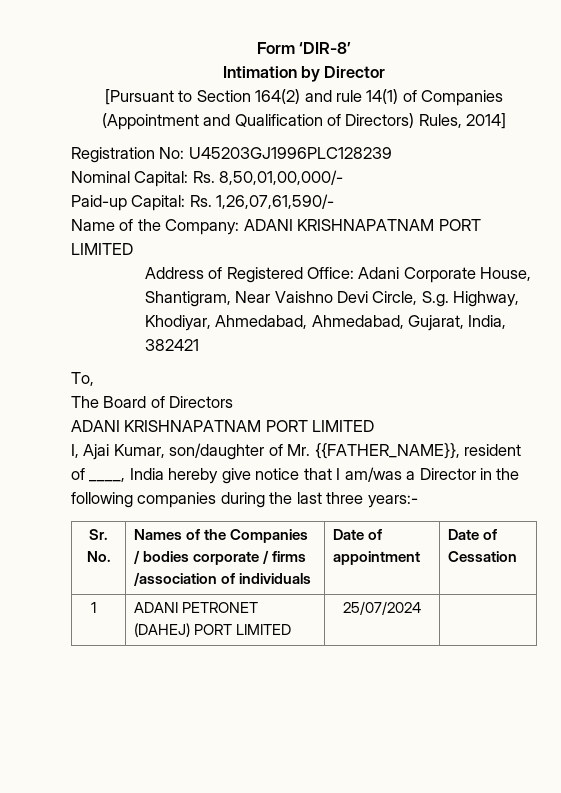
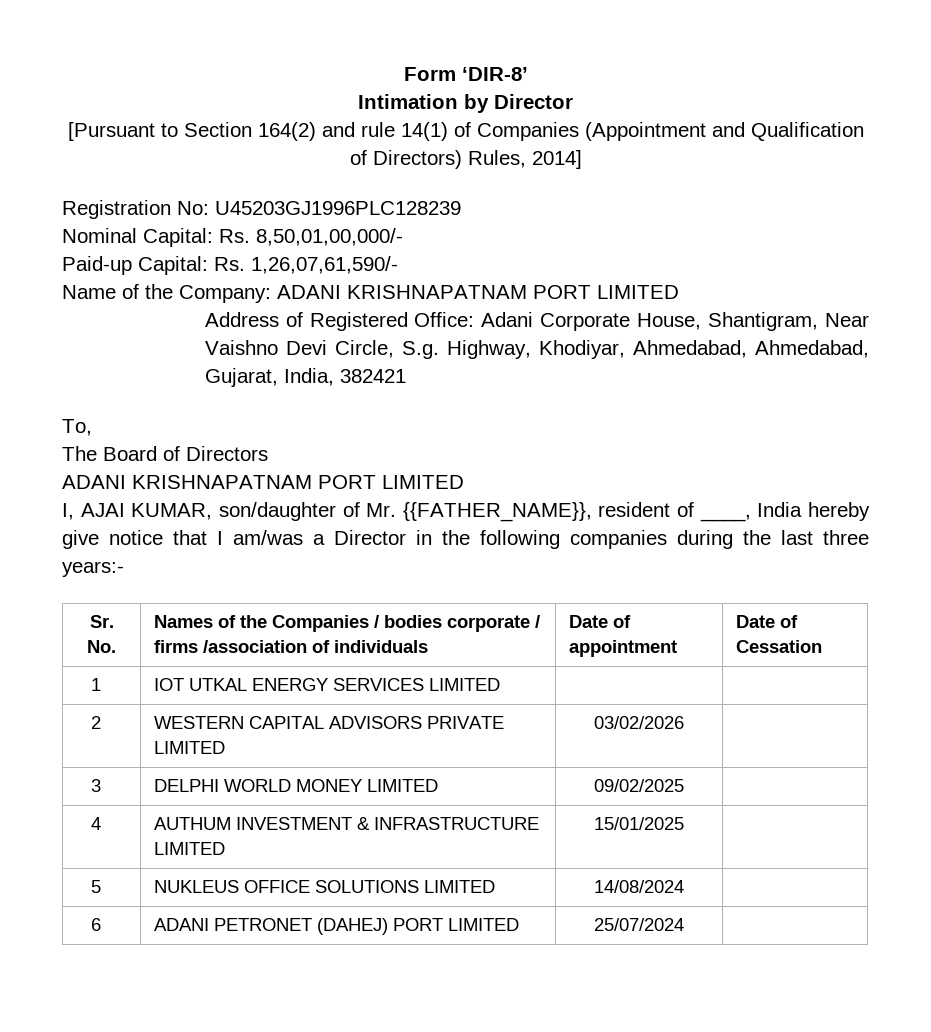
[83,444,165,460] Ajai Kumar, -> [80,503,213,520] AJAI KUMAR,
(96, 607) none -> [154,678,501,691] [91,716,102,729] [154,716,505,729] [154,741,226,754] [594,716,684,729] [91,779,102,792] [154,779,439,792] [594,779,684,792] [91,817,102,830] [154,817,540,830] [154,842,226,855] [594,817,684,830] [91,880,102,893] [154,880,496,893] [594,880,684,893] [91,918,102,931] | IOT UTKAL ENERGY SERVICES LIMITED | | // 2 | WESTERN CAPITAL ADVISORS PRIVATE LIMITED | 03/02/2026 | // 3 | DELPHI WORLD MONEY LIMITED | 09/02/2025 | // 4 | AUTHUM INVESTMENT & INFRASTRUCTURE LIMITED | 15/01/2025 | // 5 | NUKLEUS OFFICE SOLUTIONS LIMITED | 14/08/2024 | // 6

